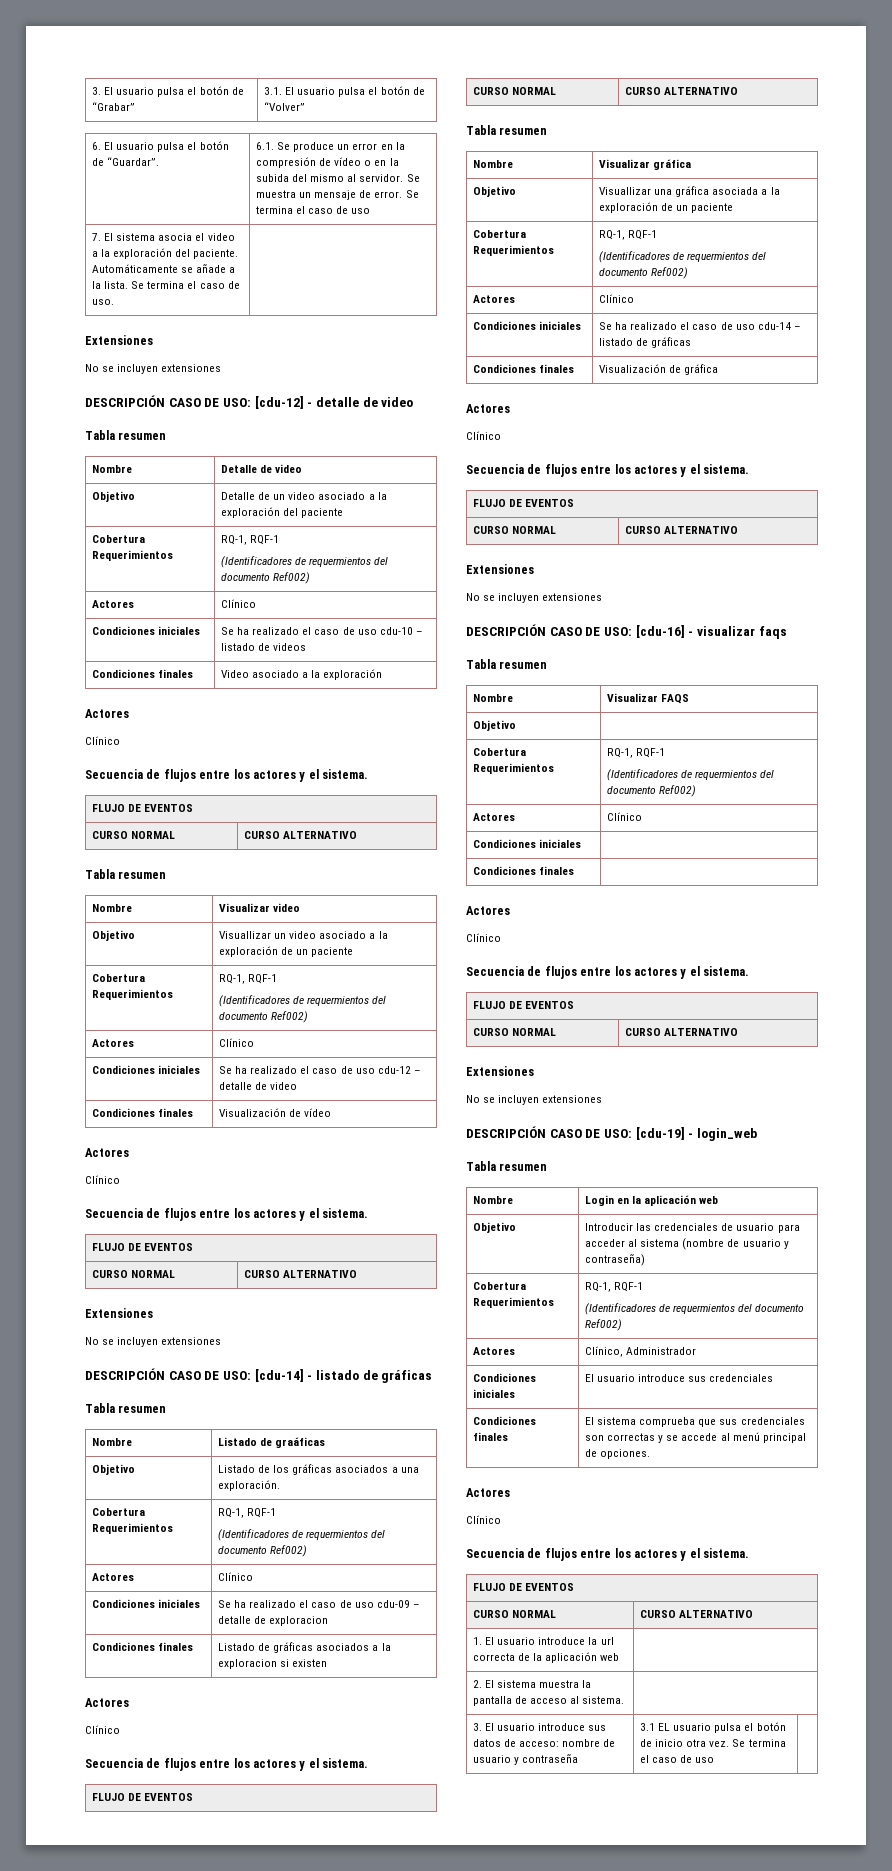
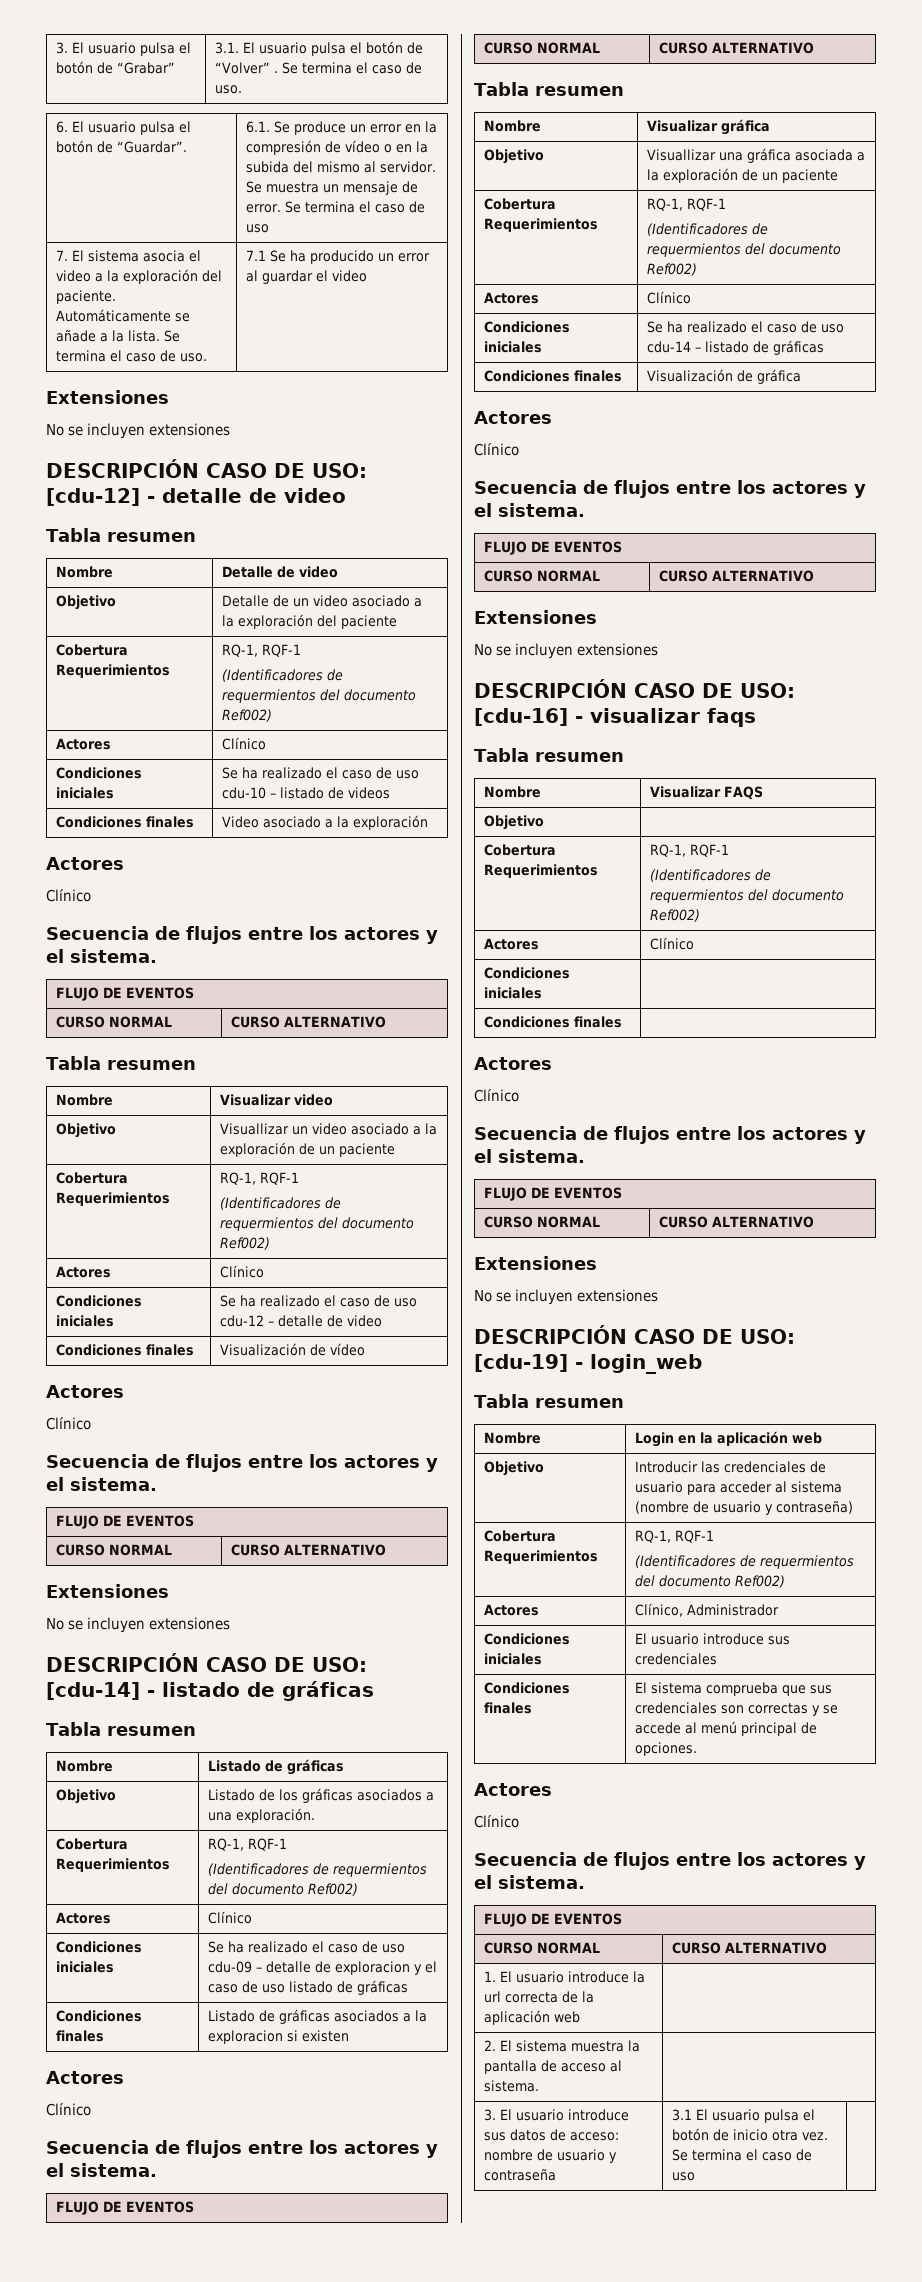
(306, 106) none -> [274,62,423,74] [215,85,243,94] . Se termina el caso de uso.
(115, 302) none -> [246,250,431,264] [246,270,368,284] 7.1 Se ha producido un error al guardar el video
[275,1437,326,1448] graáficas -> [287,1759,345,1775] gráficas
(329, 1621) none -> [414,1961,438,1975] [208,1980,409,1995] y el caso de uso listado de gráficas
[658,1723,671,1731] EL -> [696,2109,709,2120] El

